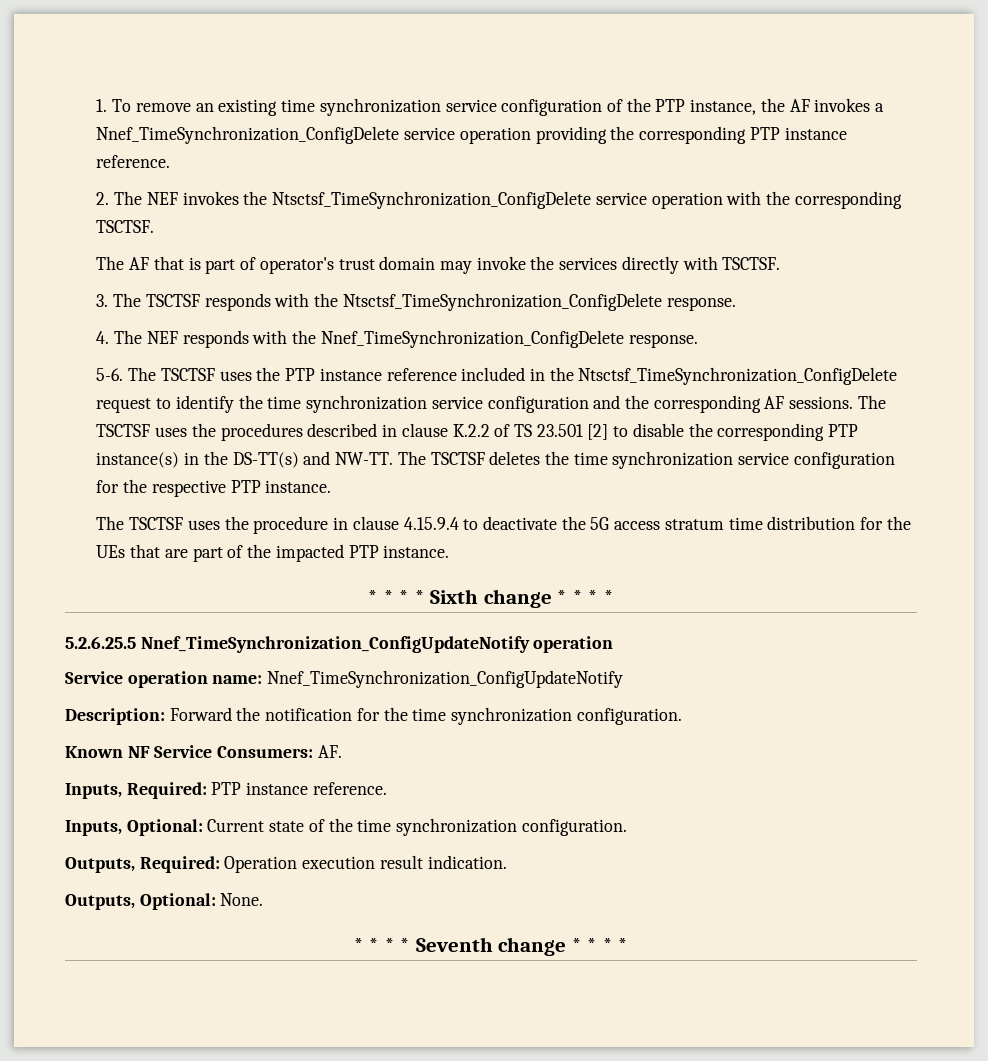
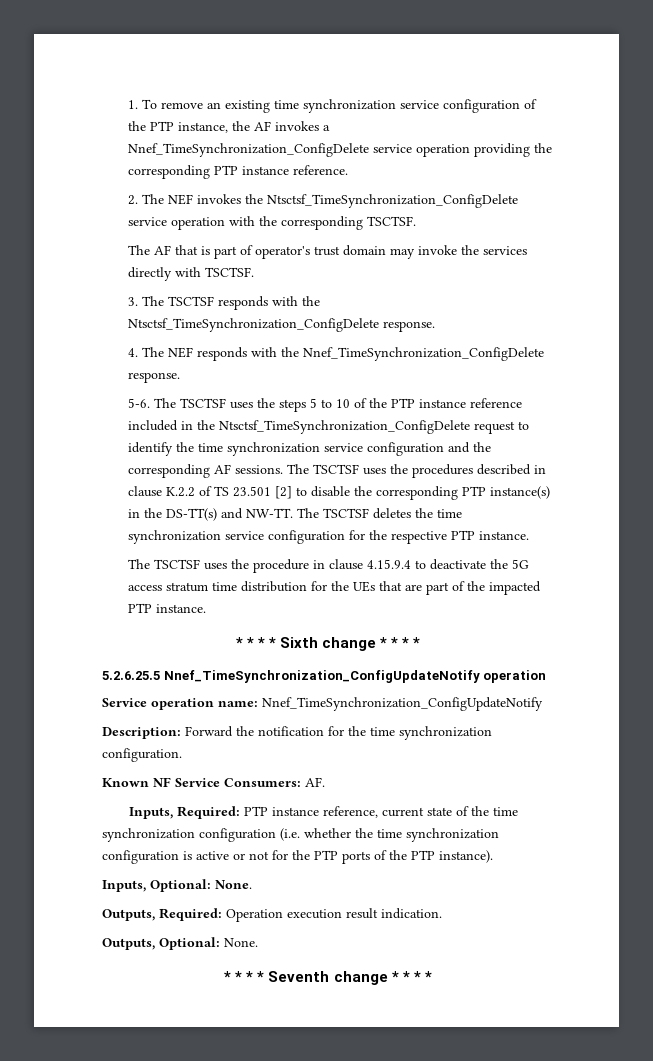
(281, 374) none -> [279,398,388,412] steps 5 to 10 of the
[312,782,387,795] [65,819,265,836] reference. // Inputs, Optional: Current -> [322,806,424,818] reference, current
[521,819,627,836] configuration. -> [199,828,499,842] [102,850,493,864] [102,879,252,892] configuration (i.e. whether the time synchronization configuration is active or not for the PTP ports of the PTP instance). // Inputs, Optional: None.

